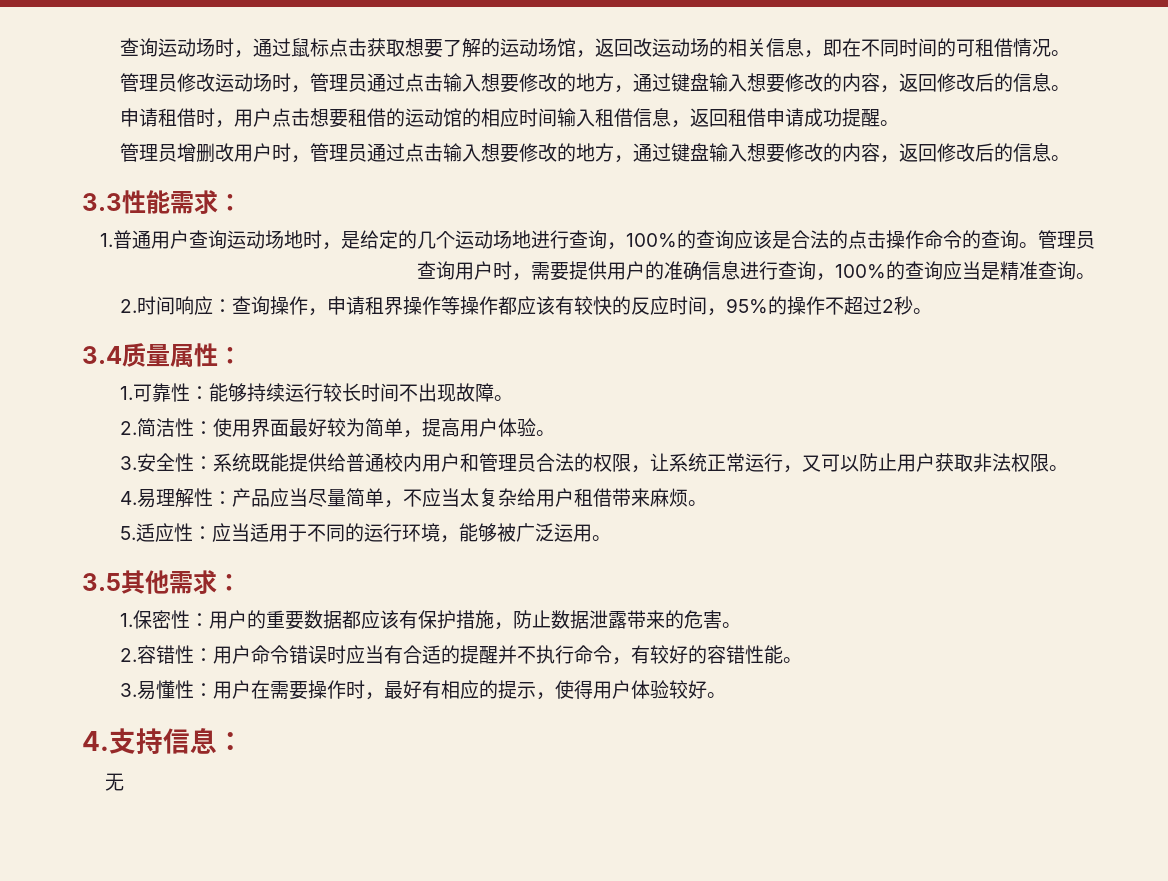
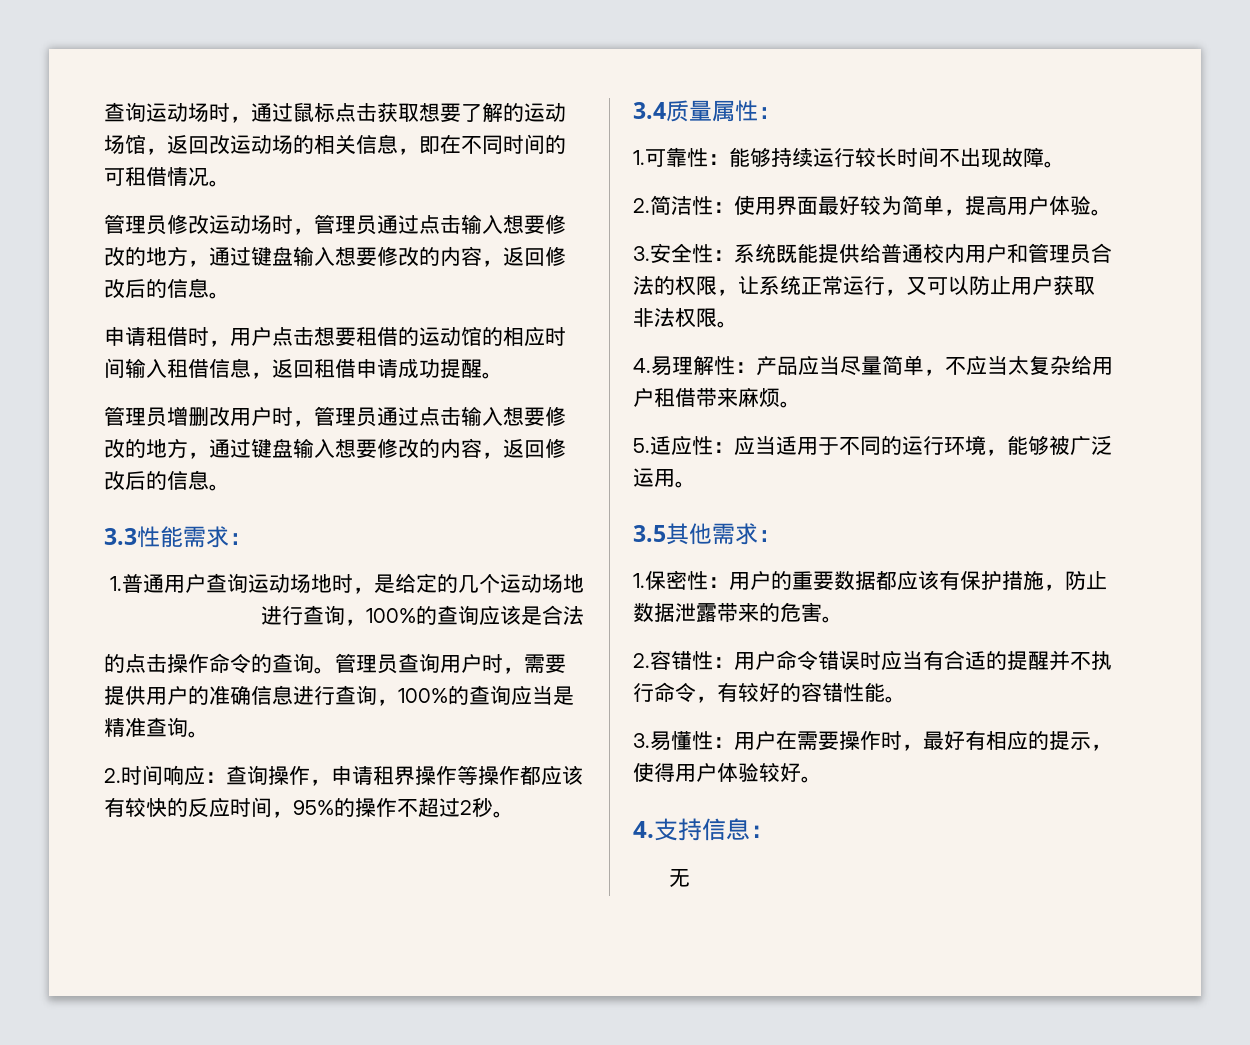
(829, 239) none -> (584, 615) //

